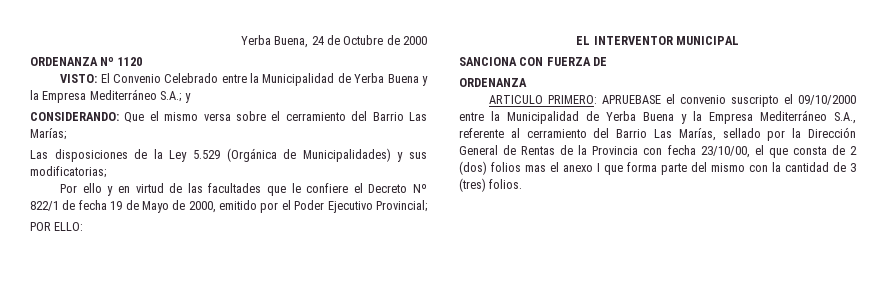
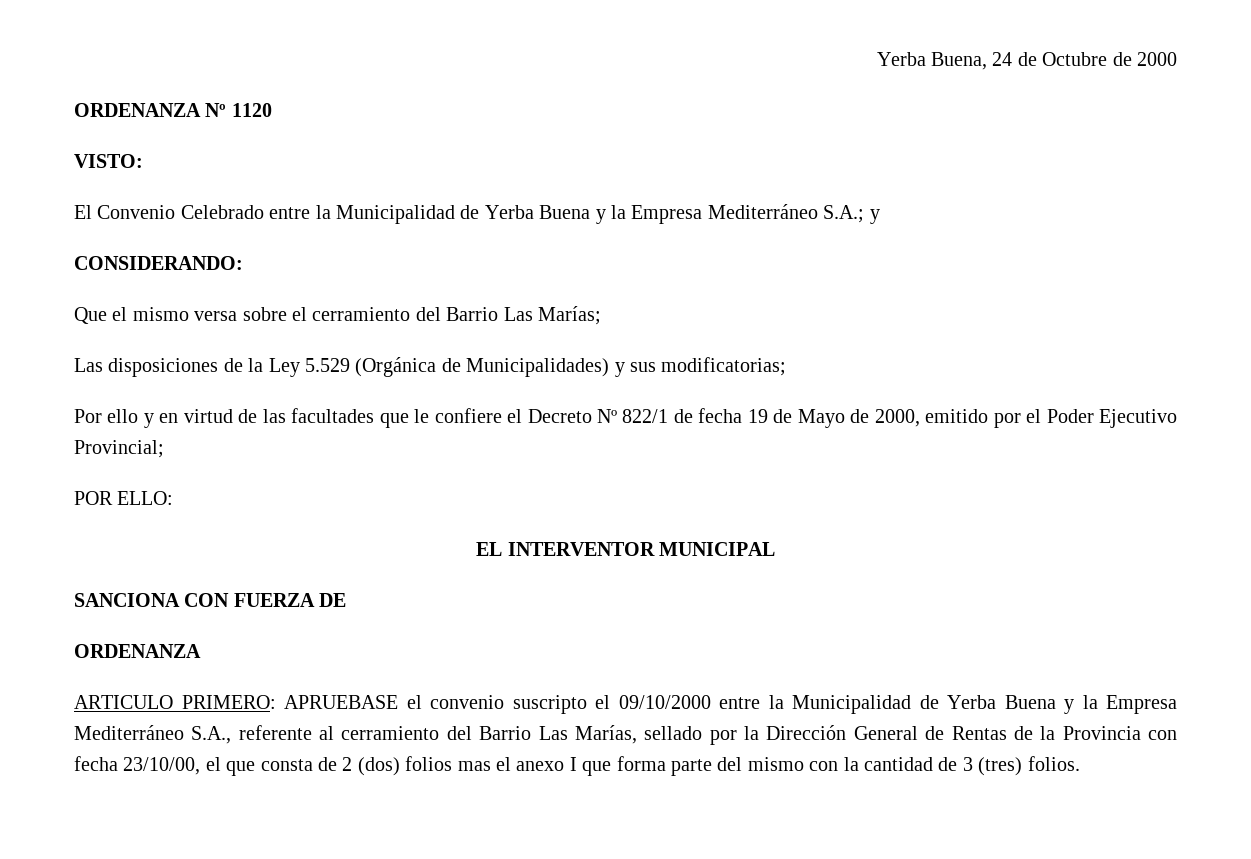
(98, 78) none -> (143, 161) //
(119, 116) none -> (243, 263) //

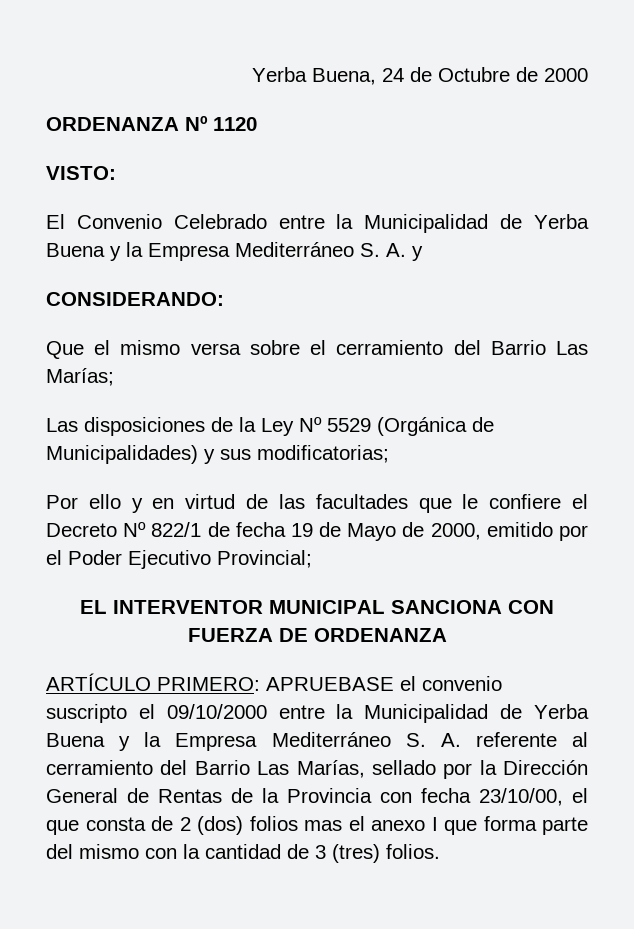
[823,205,865,223] S.A.; -> [360,243,406,257] S. A.
[305,358,350,372] 5.529 -> [299,417,371,432] Nº 5529
[74,491,174,505] // POR ELLO: -> (312, 559) none
(775, 549) // -> (385, 607) none
(347, 600) // -> (308, 635) none
[74,695,173,709] ARTICULO -> [46,673,151,691] ARTÍCULO
[191,726,232,744] S.A., -> [405,733,461,747] S. A.

